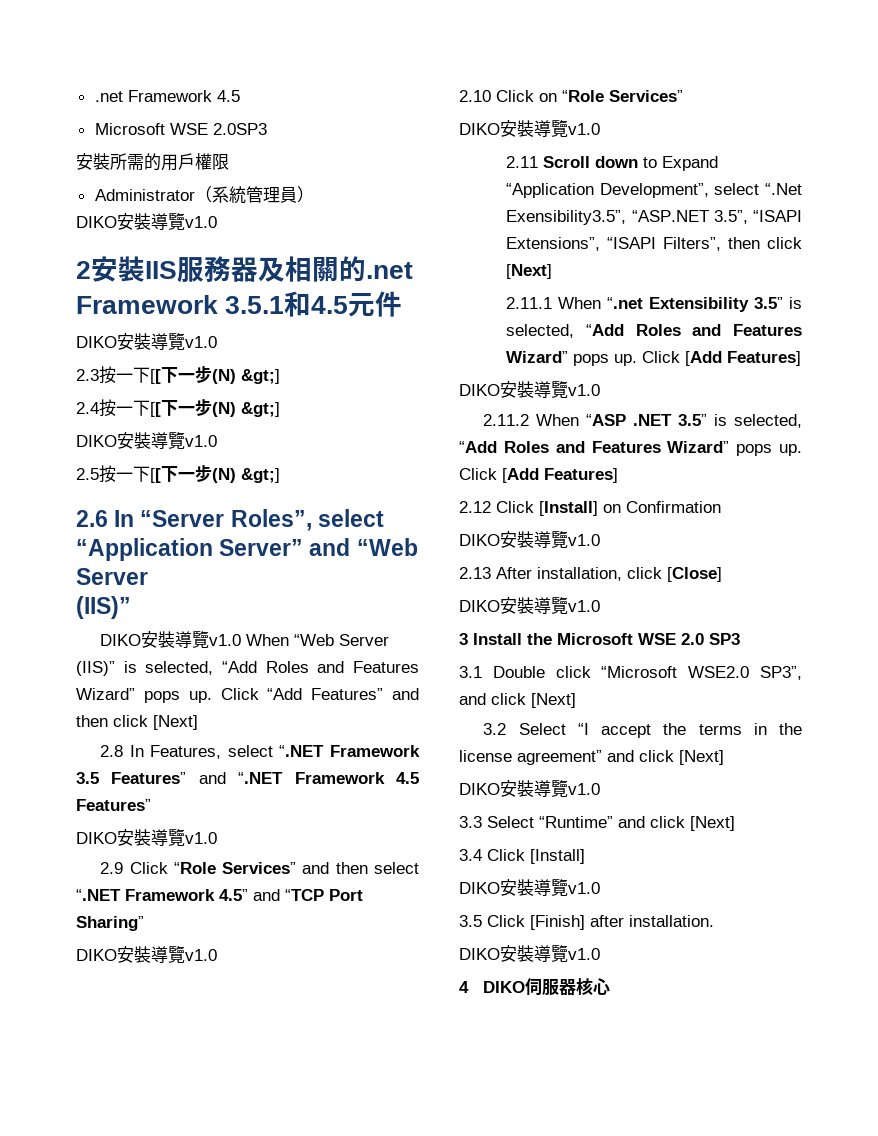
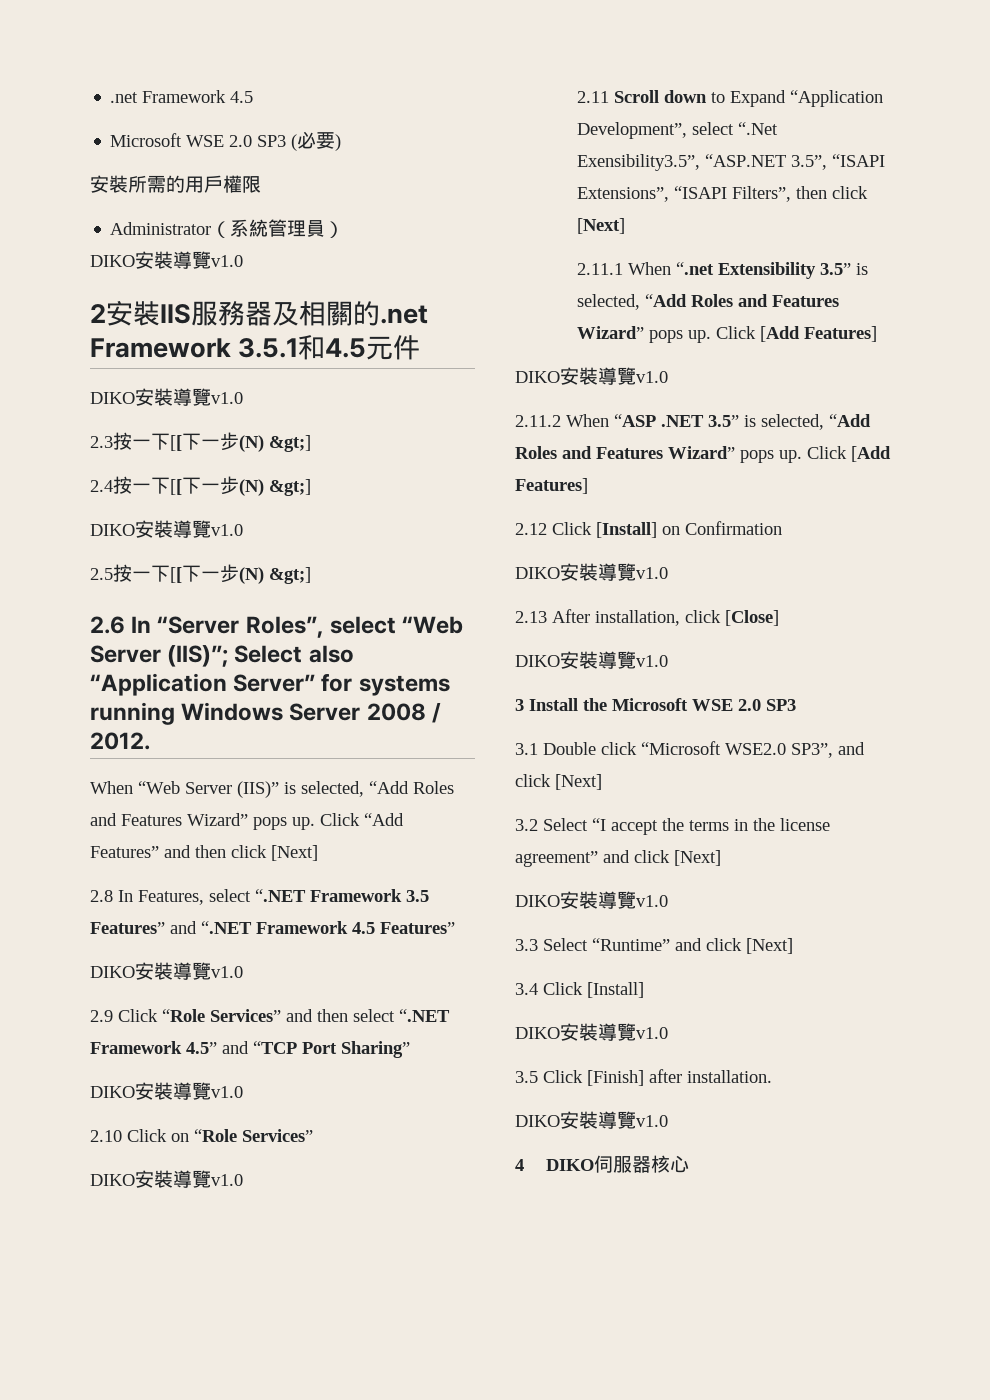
[212,123,267,135] 2.0SP3 -> [229,131,342,151] 2.0 SP3 (必要)
[76,538,418,561] [76,568,148,585] [76,596,131,619] [100,631,242,648] “Application Server” and “Web Server // (IIS)” // DIKO安裝導覽v1.0 -> [402,616,464,634] [90,645,354,667] [90,673,450,696] [90,702,441,725] [90,732,150,750] “Web Server (IIS)”; Select also “Application Server” for systems running Windows Server 2008 / 2012. //

